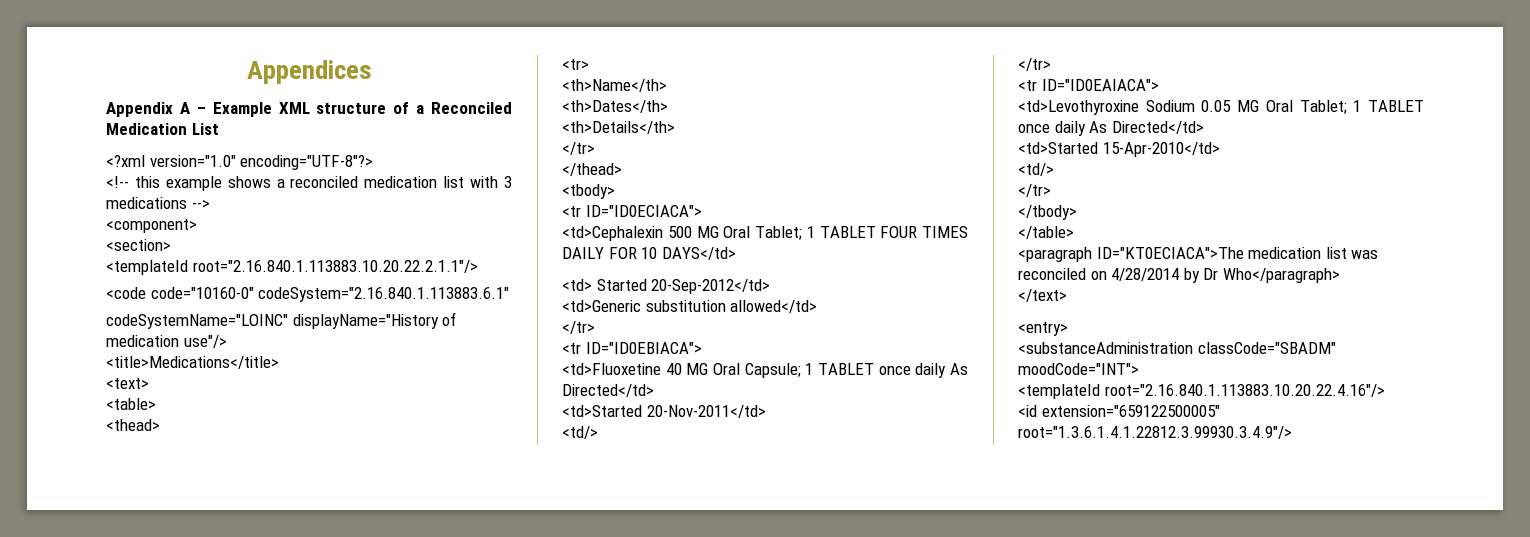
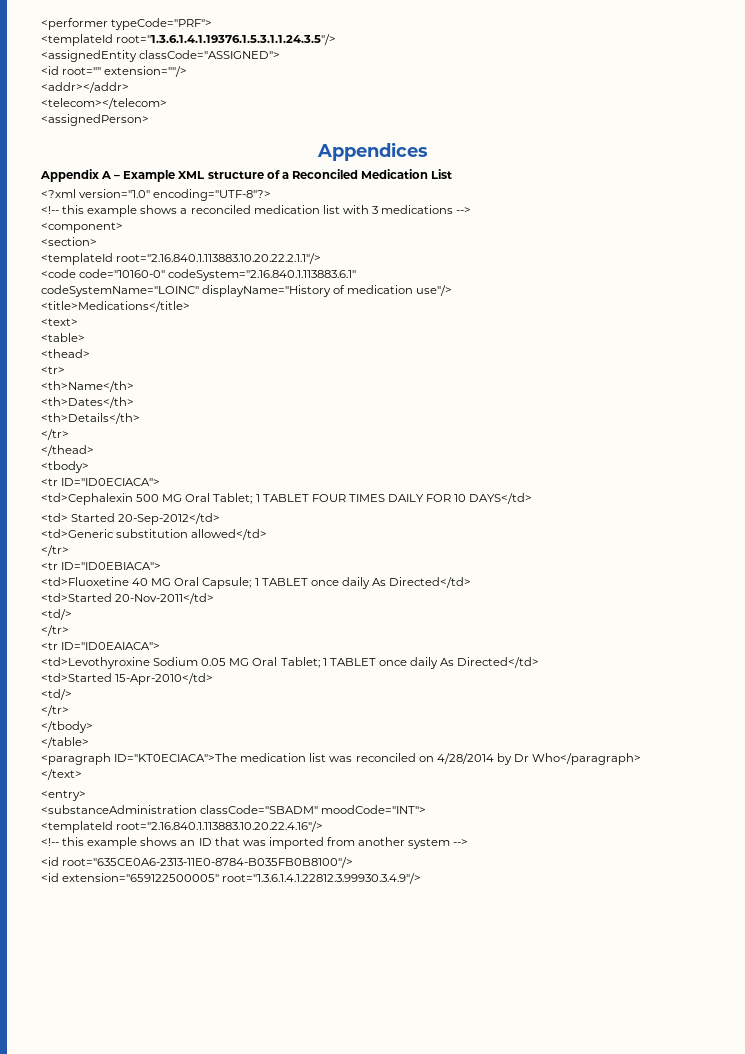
(246, 72) none -> [41,18,213,30] [41,34,337,46] [41,50,281,62] [41,66,188,77] [41,82,129,93] [41,98,167,109] [41,114,149,126] <performer typeCode="PRF"> // <templateId root="1.3.6.1.4.1.19376.1.5.3.1.1.24.3.5"/> // <assignedEntity classCode="ASSIGNED"> // <id root="" extension=""/> // <addr></addr> // <telecom></telecom> // <assignedPerson> //
(1385, 390) none -> [41,837,469,849] [41,857,354,868] // <!-- this example shows an ID that was imported from another system --> // <id root="635CE0A6-2313-11E0-8784-B035FB0B8100"/>

